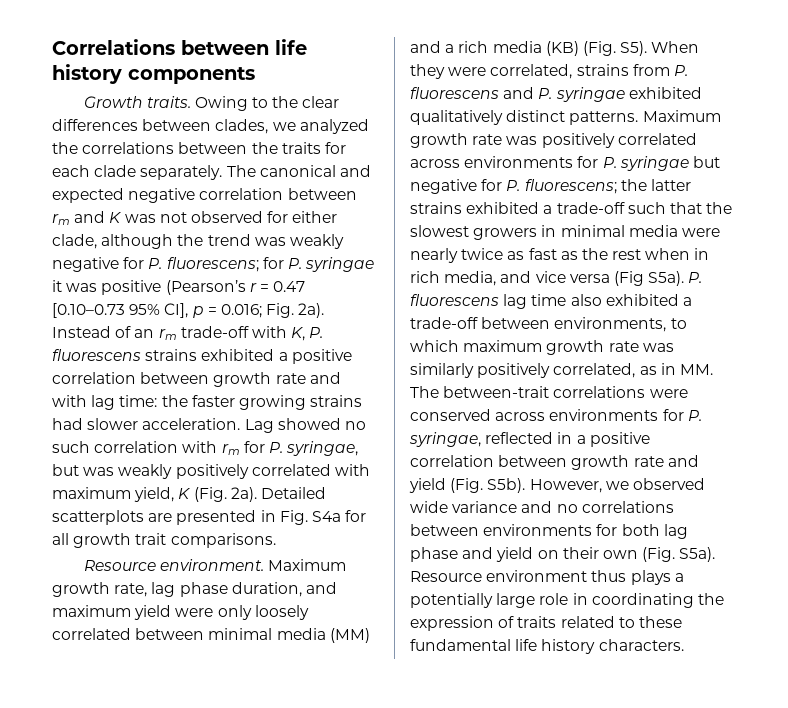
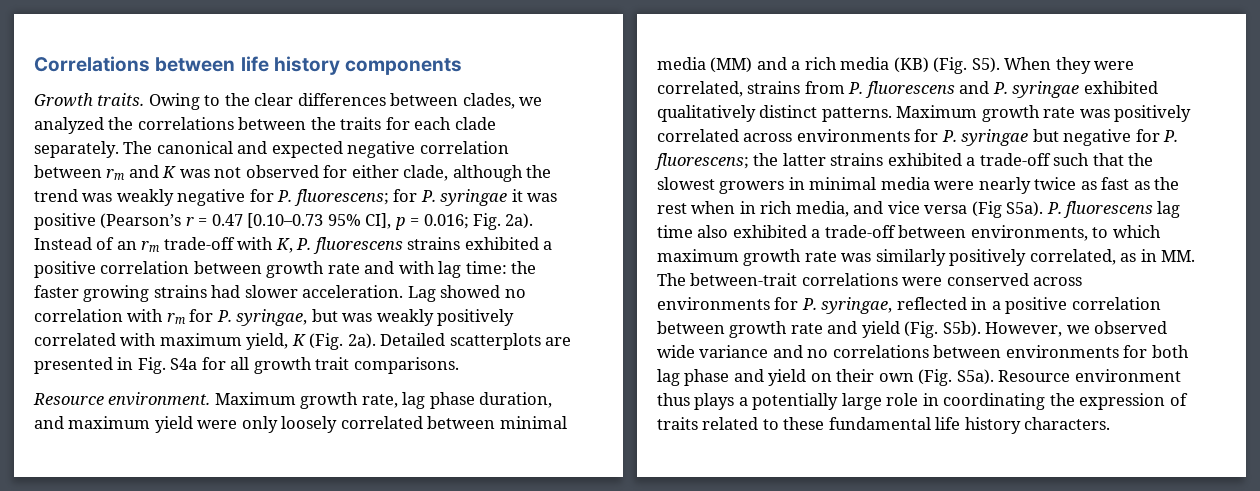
[52,441,90,453] such -> (526, 293) none

